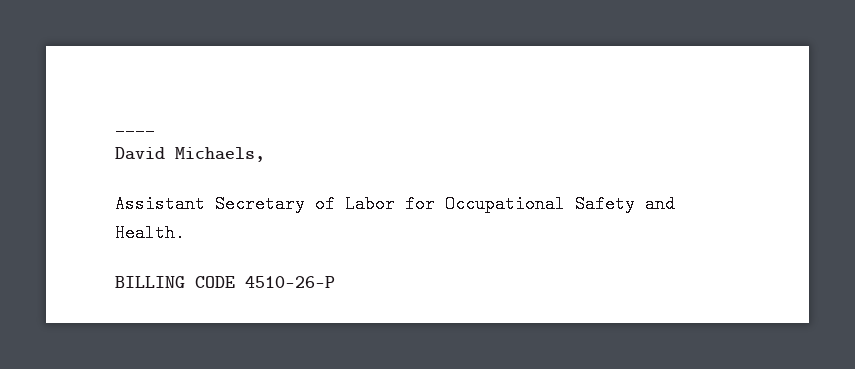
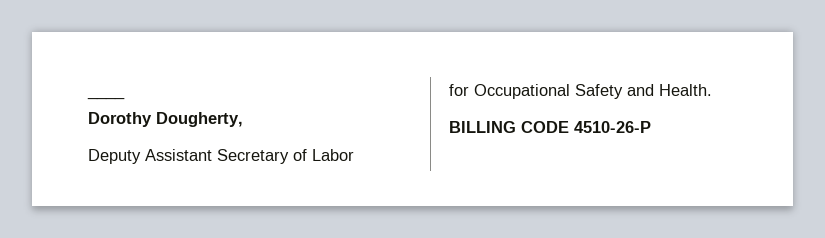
[115,147,265,162] David Michaels, // -> [88,112,243,127] [88,149,141,164] Dorothy Dougherty, // Deputy
(395, 204) none -> (354, 155) //

